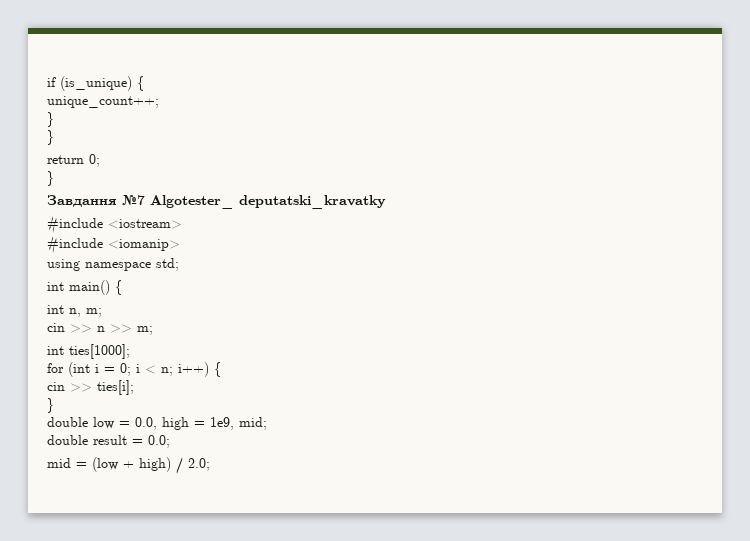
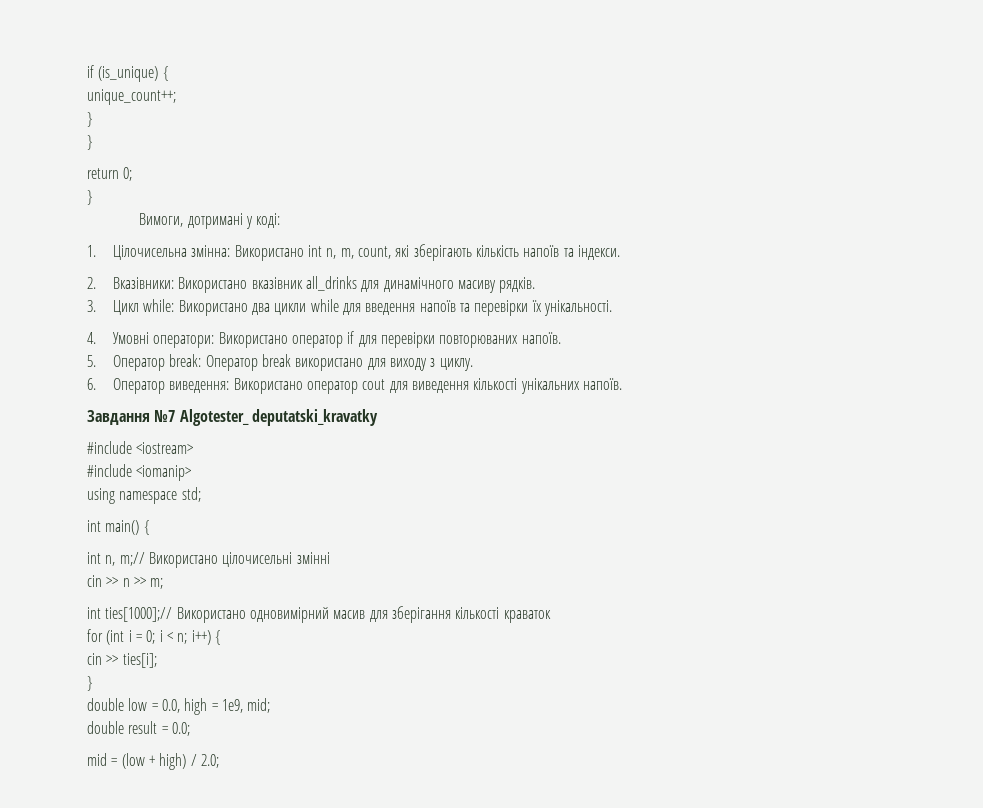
(54, 178) none -> [139,213,281,229] [87,244,620,261] [87,276,536,293] [87,299,612,316] [87,331,561,348] [87,354,473,371] [87,378,622,394] // Вимоги, дотримані у коді: // 1. Цілочисельна змінна: Використано int n, m, count, які зберігають кількість напоїв та індекси. // 2. Вказівники: Використано вказівник all_drinks для динамічного масиву рядків. // 3. Цикл while: Використано два цикли while для введення напоїв та перевірки їх унікальності. // 4. Умовні оператори: Використано оператор if для перевірки повторюваних напоїв. // 5. Оператор break: Оператор break використано для виходу з циклу. // 6. Оператор виведення: Використано оператор cout для виведення кількості унікальних напоїв.
[86,308,102,317] m; -> [119,552,330,568] m;// Використано цілочисельні змінні
[69,344,130,359] ties[1000]; -> [105,606,551,623] ties[1000];// Використано одновимірний масив для зберігання кількості краваток

